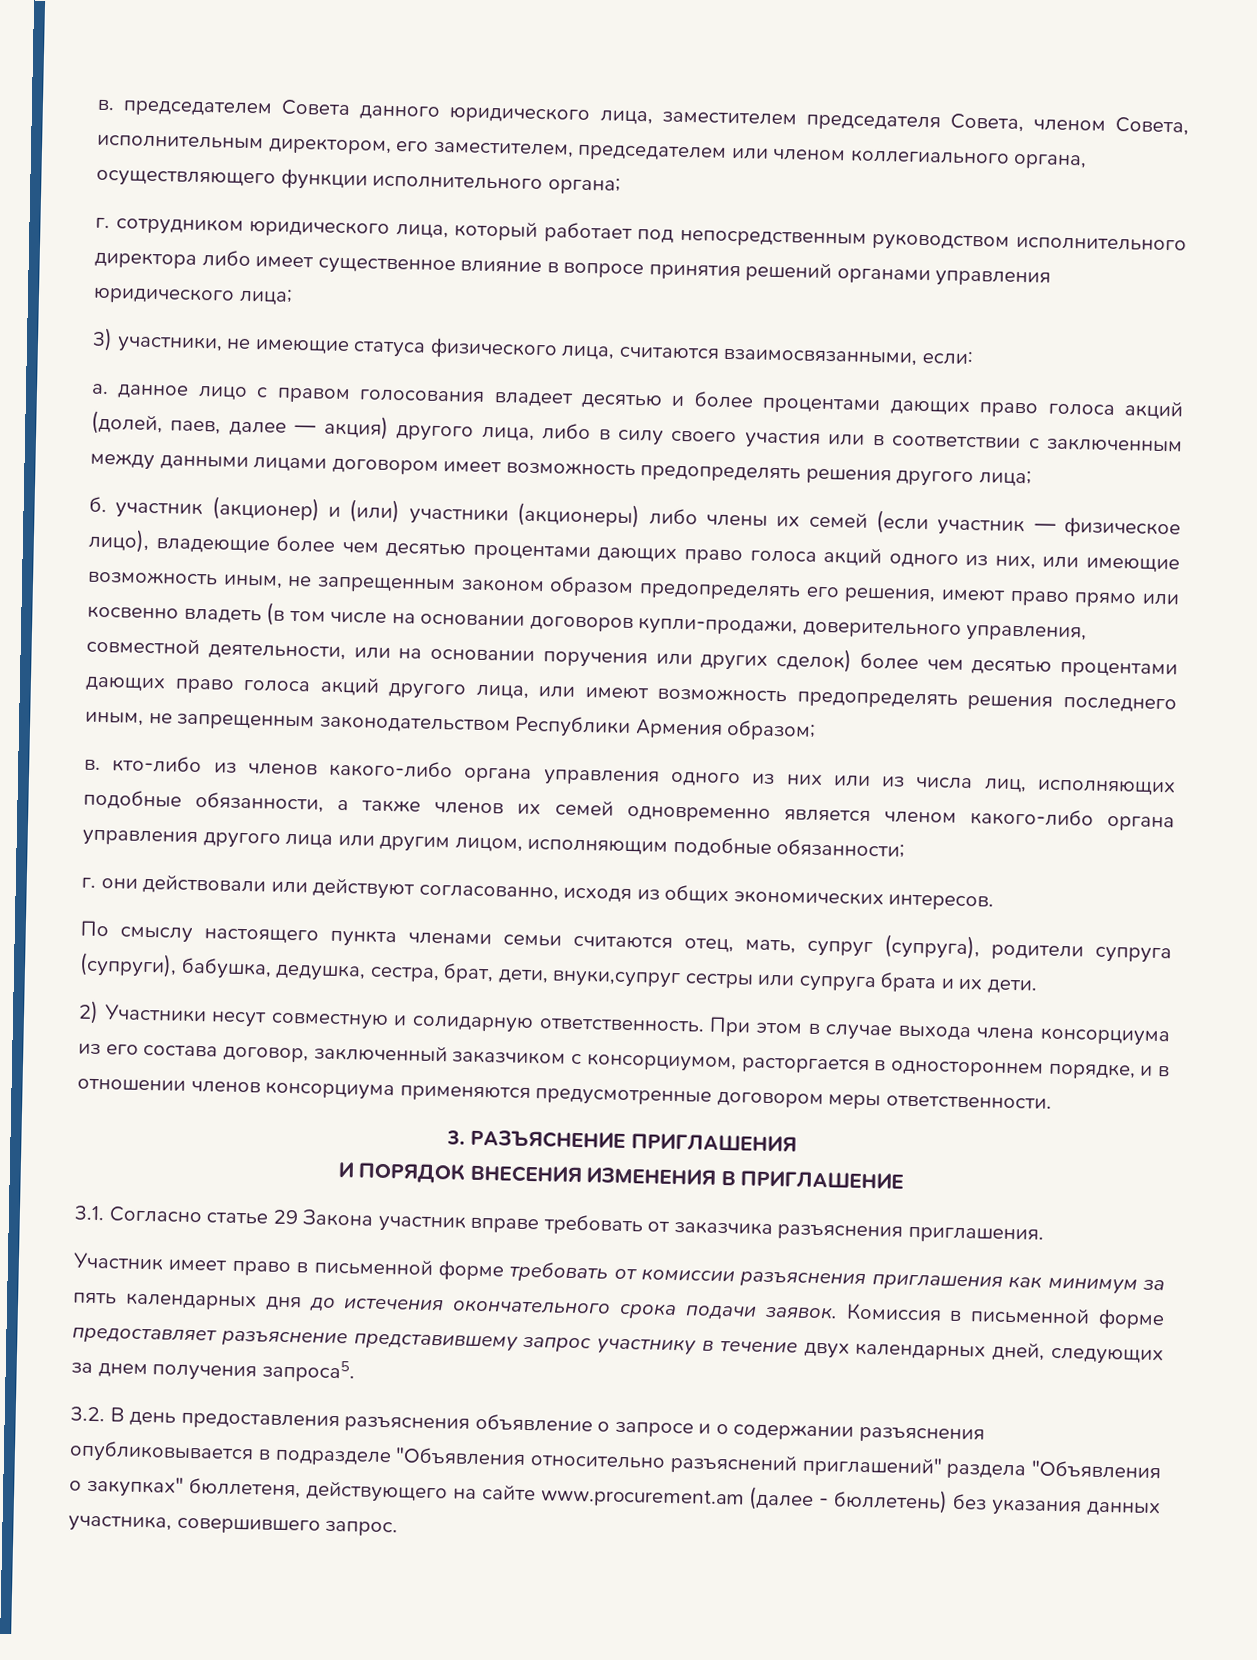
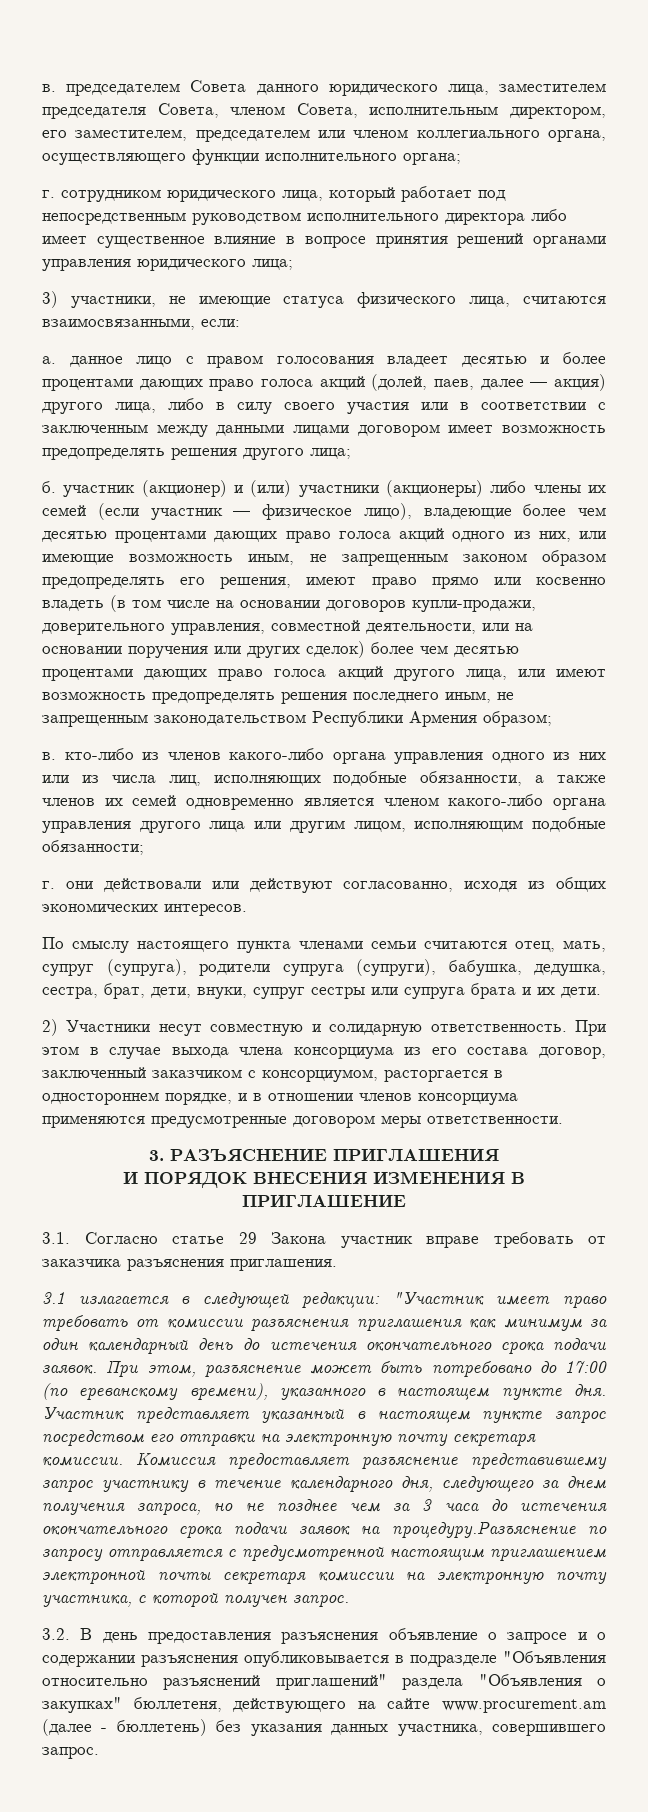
[552,969,682,989] внуки,супруг -> [197,987,305,999] внуки, супруг
[73,1252,505,1281] Участник имеет право в письменной форме -> [42,1291,607,1309] 3.1 излагается в следующей редакции: "Участник имеет право
[73,1292,302,1311] пять календарных дня -> [42,1338,234,1355] один календарный день
[845,1302,1165,1330] Комиссия в письменной форме -> [106,1360,607,1378] [42,1383,606,1401] [42,1406,607,1424] [42,1430,536,1447] [42,1453,216,1466] При этом, разъяснение может быть потребовано до 17:00 (по ереванскому времени), указанного в настоящем пункте дня. Участник представляет указанный в настоящем пункте запрос посредством его отправки на электронную почту секретаря комиссии. Комиссия
[803,1341,1164,1366] [71,1359,355,1383] двух календарных дней, следующих за днем получения запроса5. -> [290,1476,606,1493] [42,1499,607,1516] [42,1522,607,1539] [42,1545,606,1562] [42,1570,607,1585] [42,1593,349,1608] календарного дня, следующего за днем получения запроса, но не позднее чем за 3 часа до истечения окончательного срока подачи заявок на процедуру.Разъяснение по запросу отправляется с предусмотренной настоящим приглашением электронной почты секретаря комиссии на электронную почту участника, с которой получен запрос.

